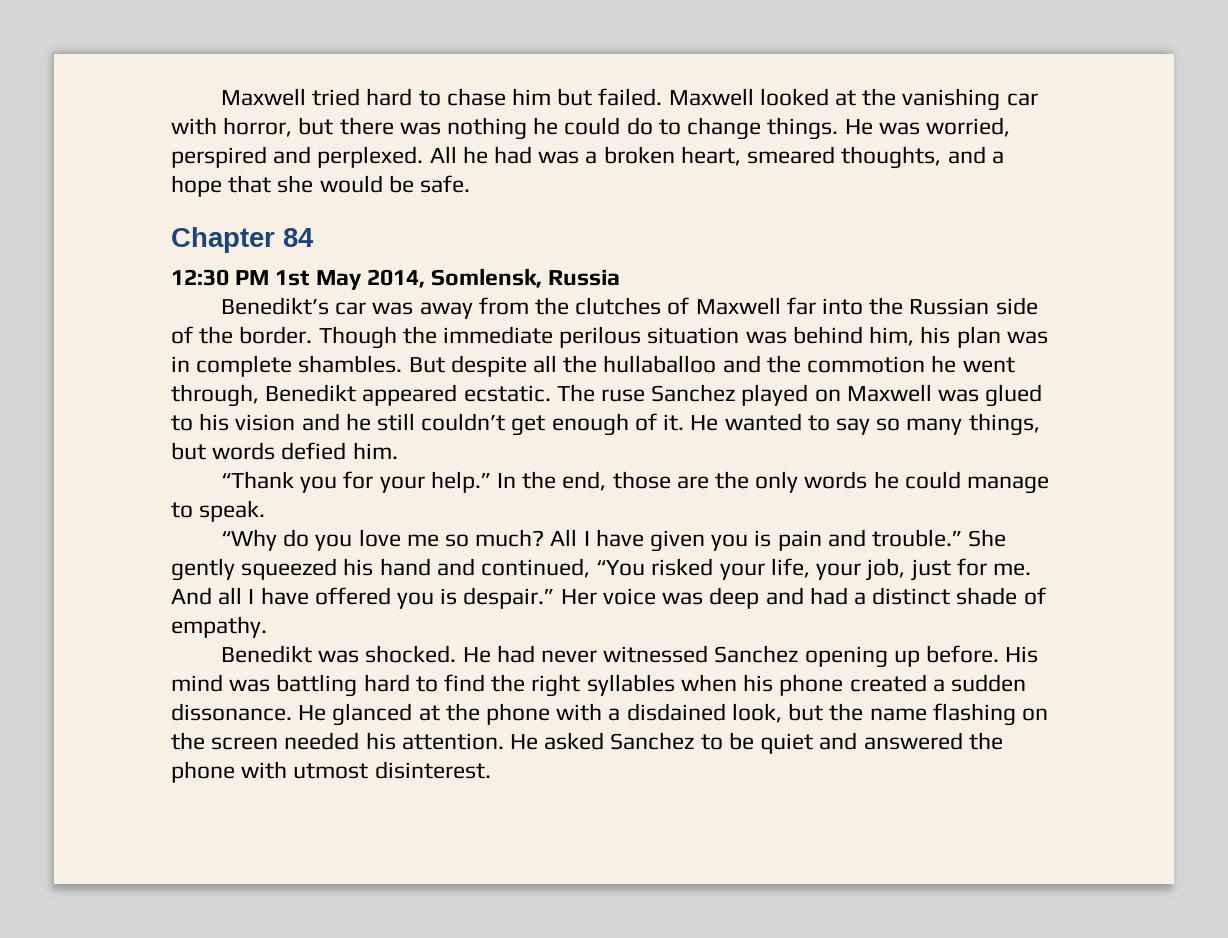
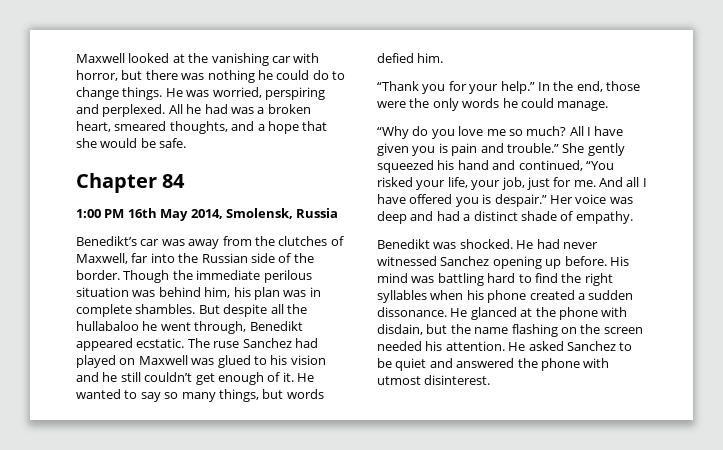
[220,88,754,106] Maxwell tried hard to chase him but failed. Maxwell -> [76,53,125,63] Maxwell
[171,146,267,168] perspired -> [264,87,325,100] perspiring
[171,269,310,286] 12:30 PM 1st -> [76,208,157,218] 1:00 PM 16th
[431,268,543,288] Somlensk, -> [225,208,293,219] Smolensk,
[695,297,781,315] Maxwell -> [76,253,128,264] Maxwell,
[603,355,926,373] hullaballoo and the commotion -> [76,321,139,331] hullabaloo
(736, 393) none -> [294,338,318,348] had
[676,476,709,489] are -> [377,101,406,108] were
[967,476,1050,494] [171,500,266,522] manage to speak. -> [557,101,609,111] manage.
[608,703,782,723] a disdained look, -> [377,324,423,335] disdain,

